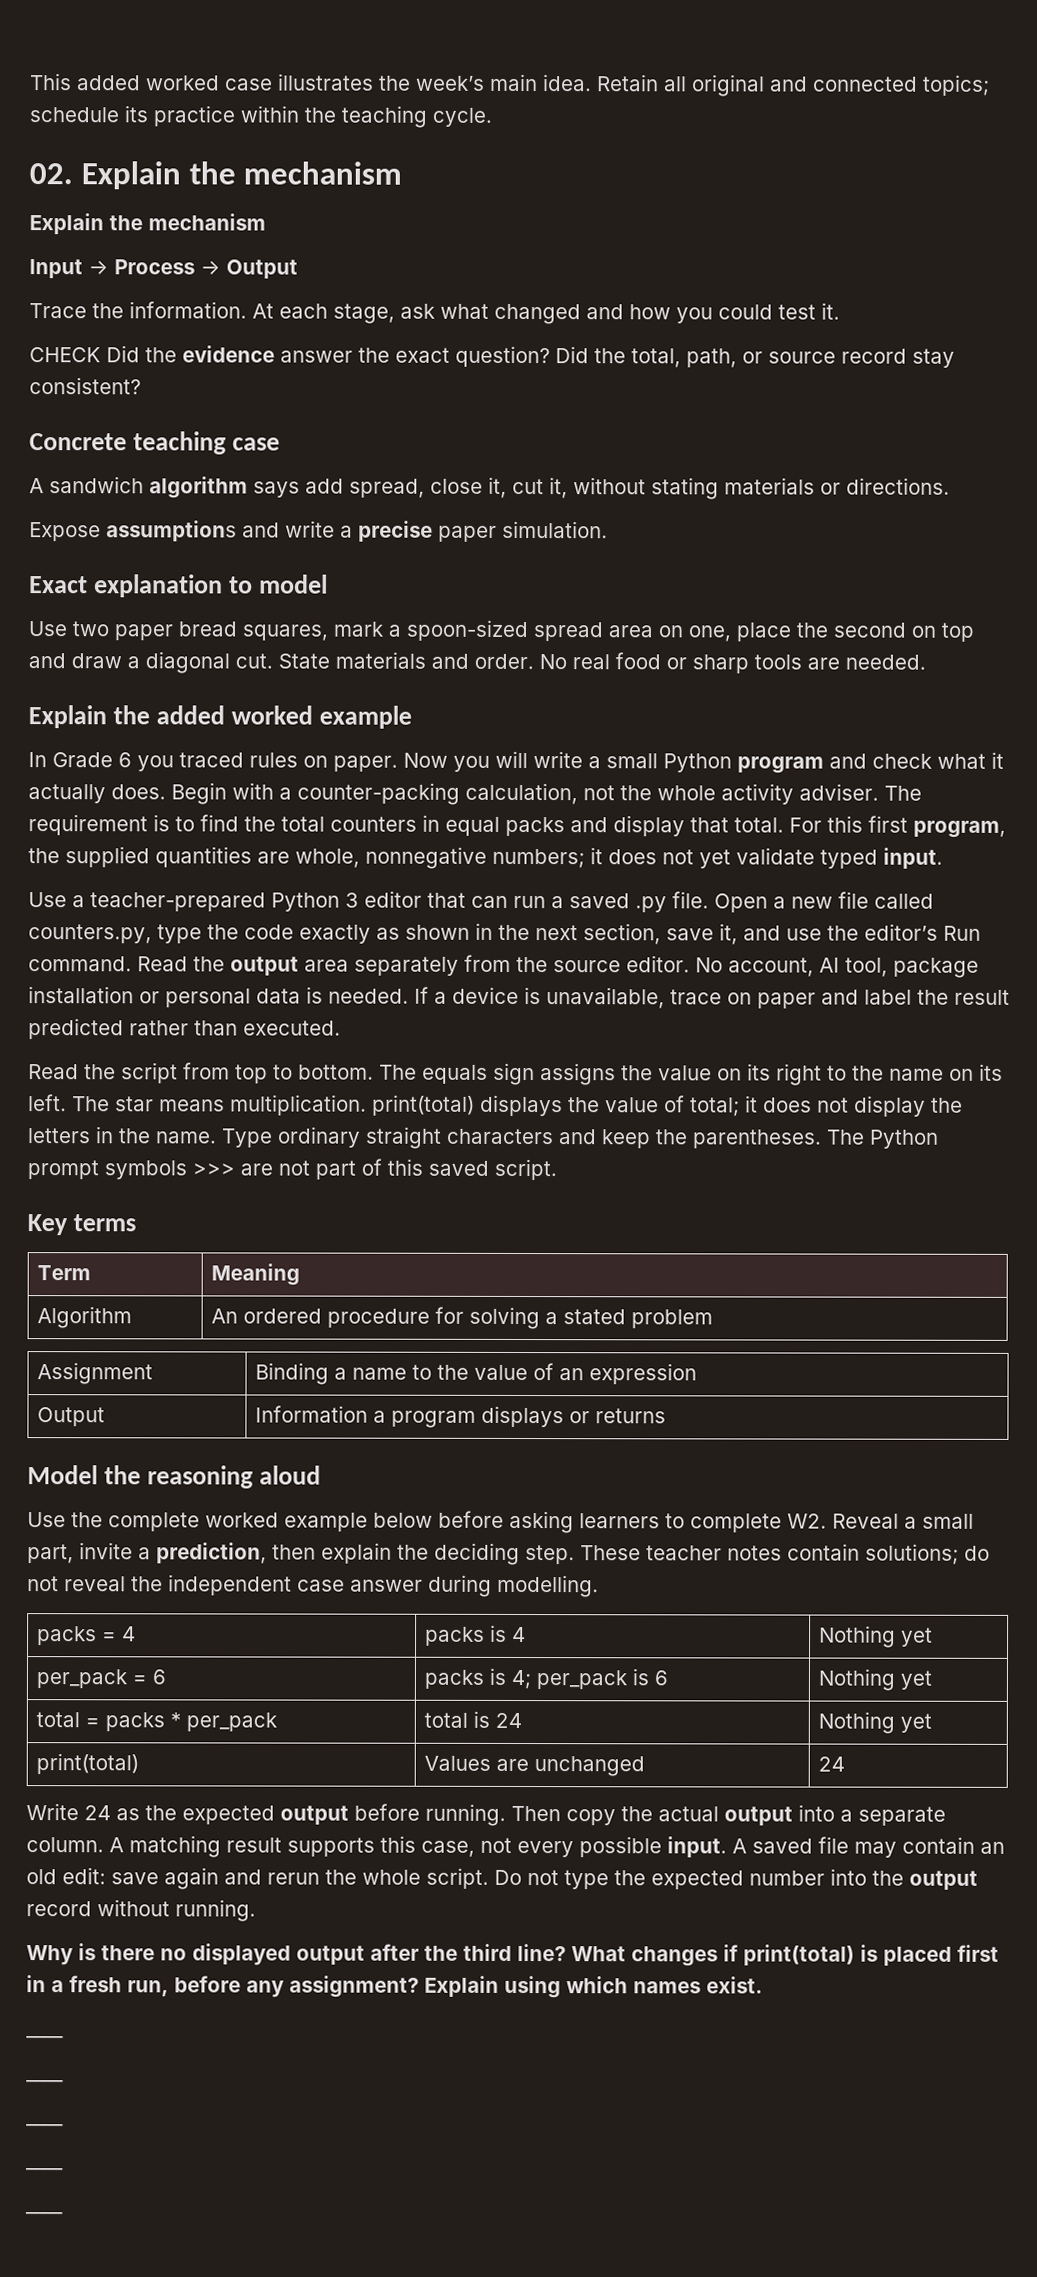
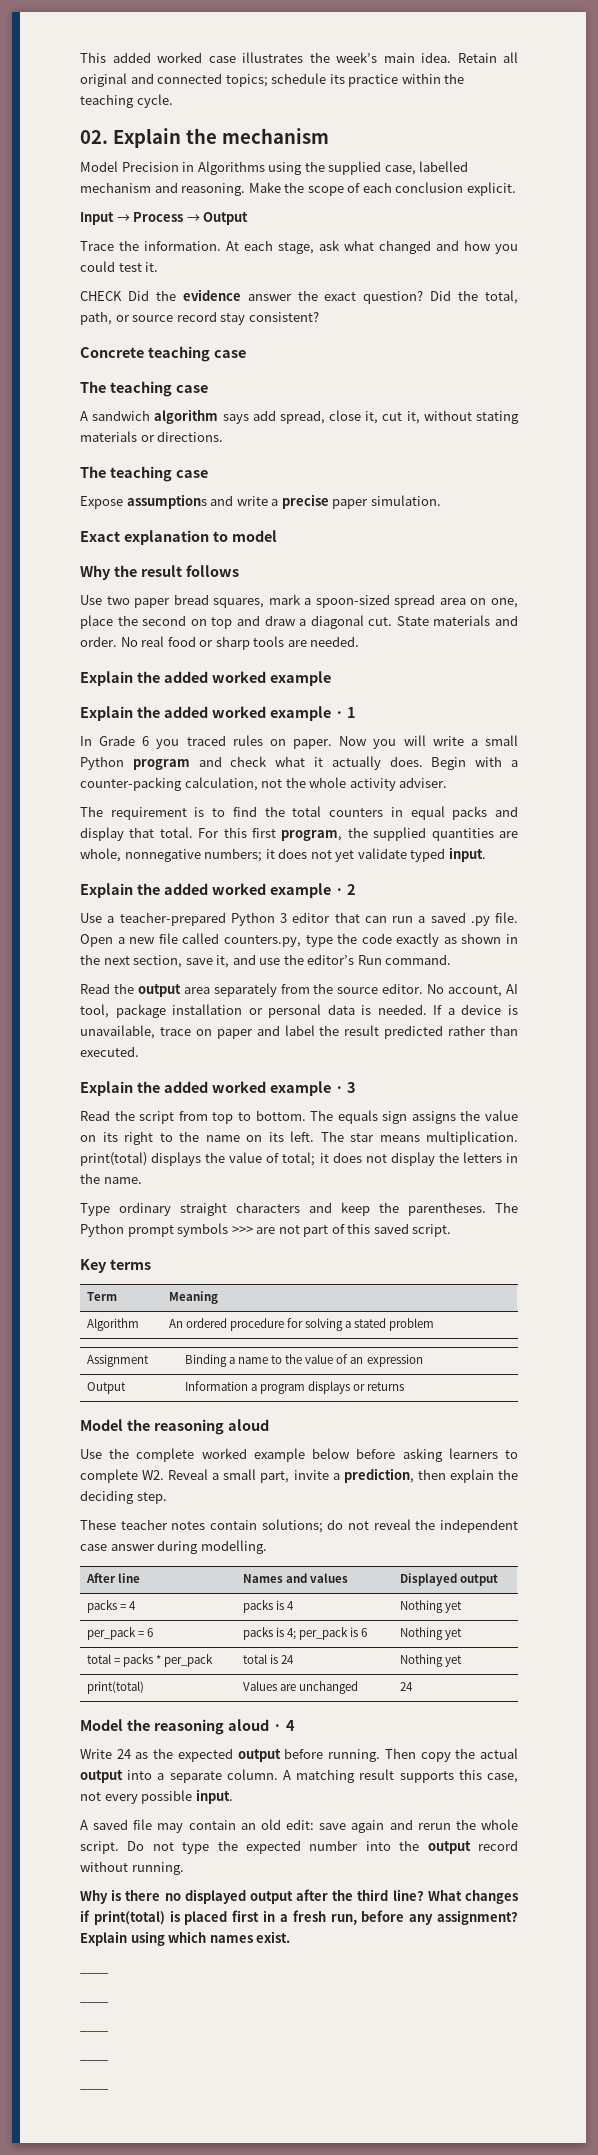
[29,213,266,235] Explain the mechanism -> [80,161,469,175] [80,182,516,196] Model Precision in Algorithms using the supplied case, labelled mechanism and reasoning. Make the scope of each conclusion explicit.
(281, 444) none -> [80,381,208,397] // The teaching case
(950, 486) none -> [80,466,208,482] // The teaching case
(329, 584) none -> [80,565,239,580] // Why the result follows
(413, 717) none -> [80,706,357,721] // Explain the added worked example · 1
(879, 792) none -> (448, 782) //
(943, 858) none -> [80,883,357,898] // Explain the added worked example · 2
(132, 964) none -> (452, 959) //
(341, 1028) none -> [80,1081,357,1096] // Explain the added worked example · 3
(217, 1137) none -> (142, 1180) //
(575, 1555) none -> (167, 1498) //
(599, 1586) none -> [85,1573,140,1583] [242,1573,348,1583] [399,1573,498,1586] // After line | Names and values | Displayed output
(845, 1764) none -> [80,1719,295,1735] // Model the reasoning aloud · 4
(727, 1847) none -> (233, 1796) //

